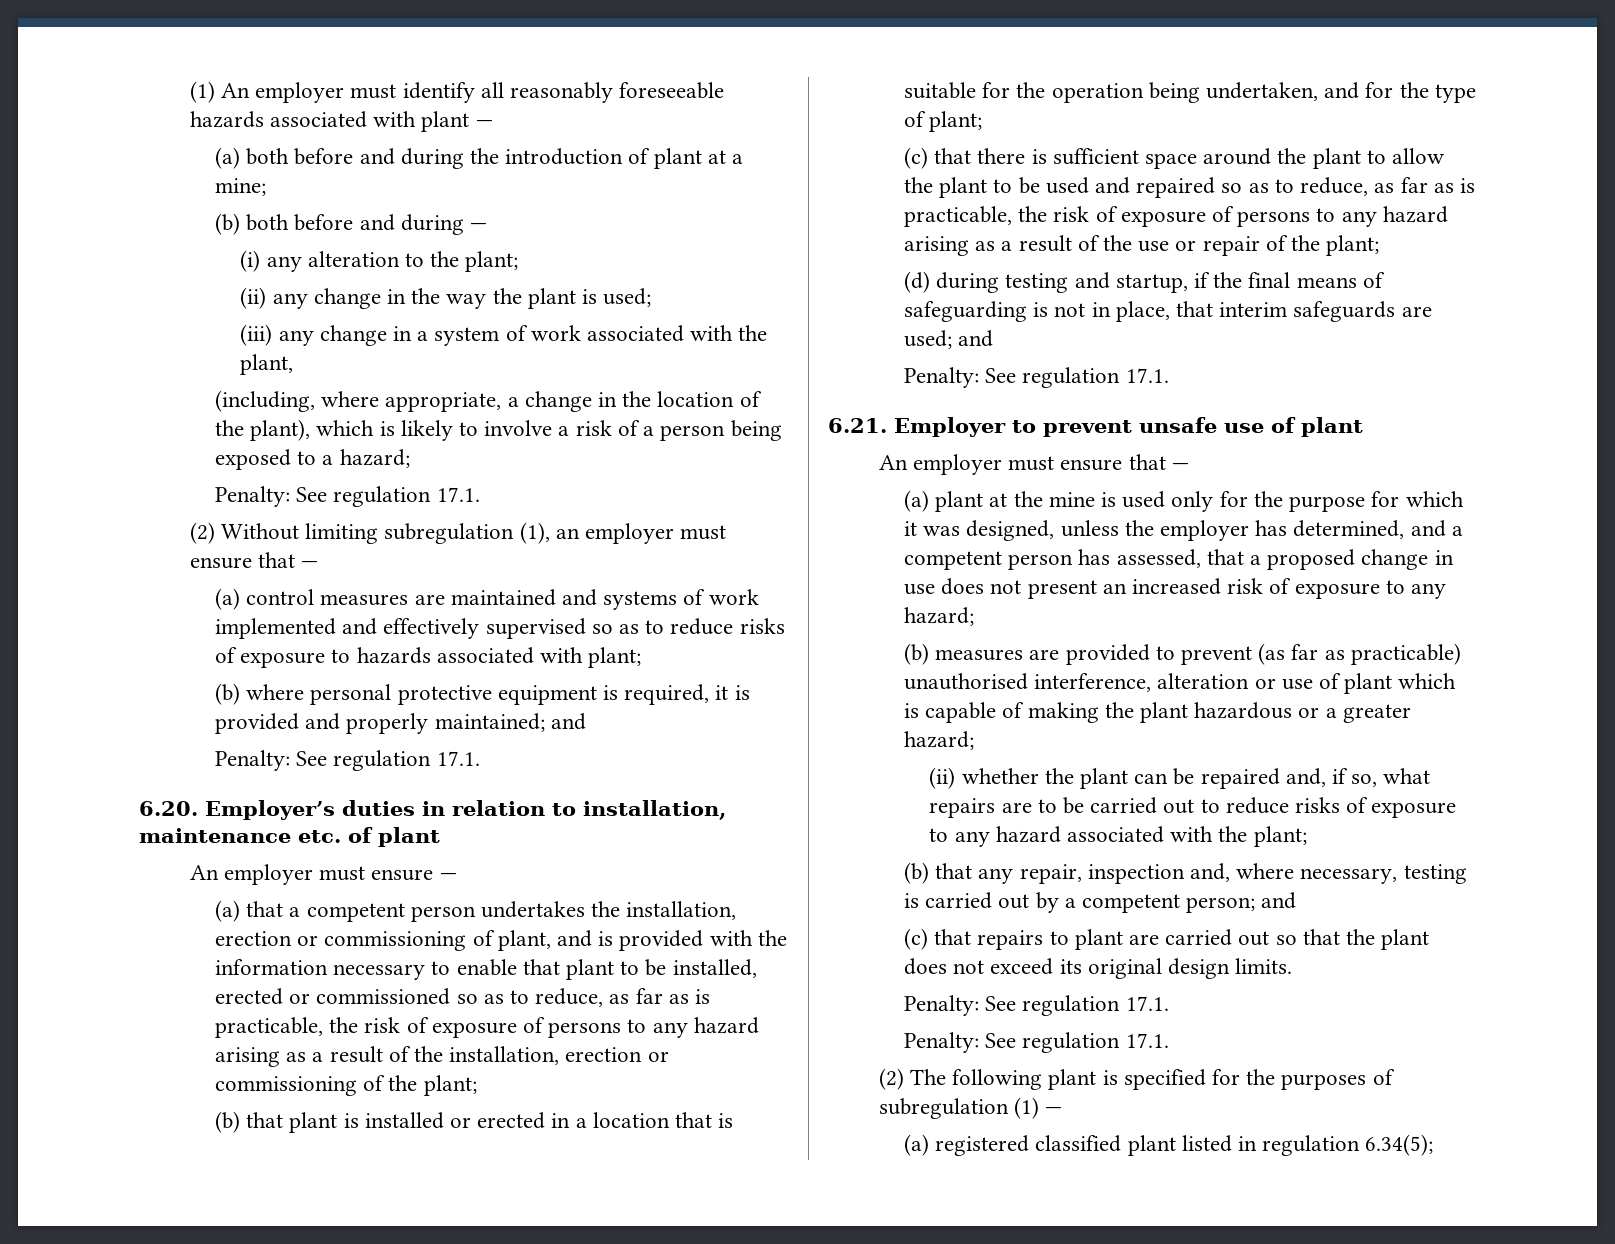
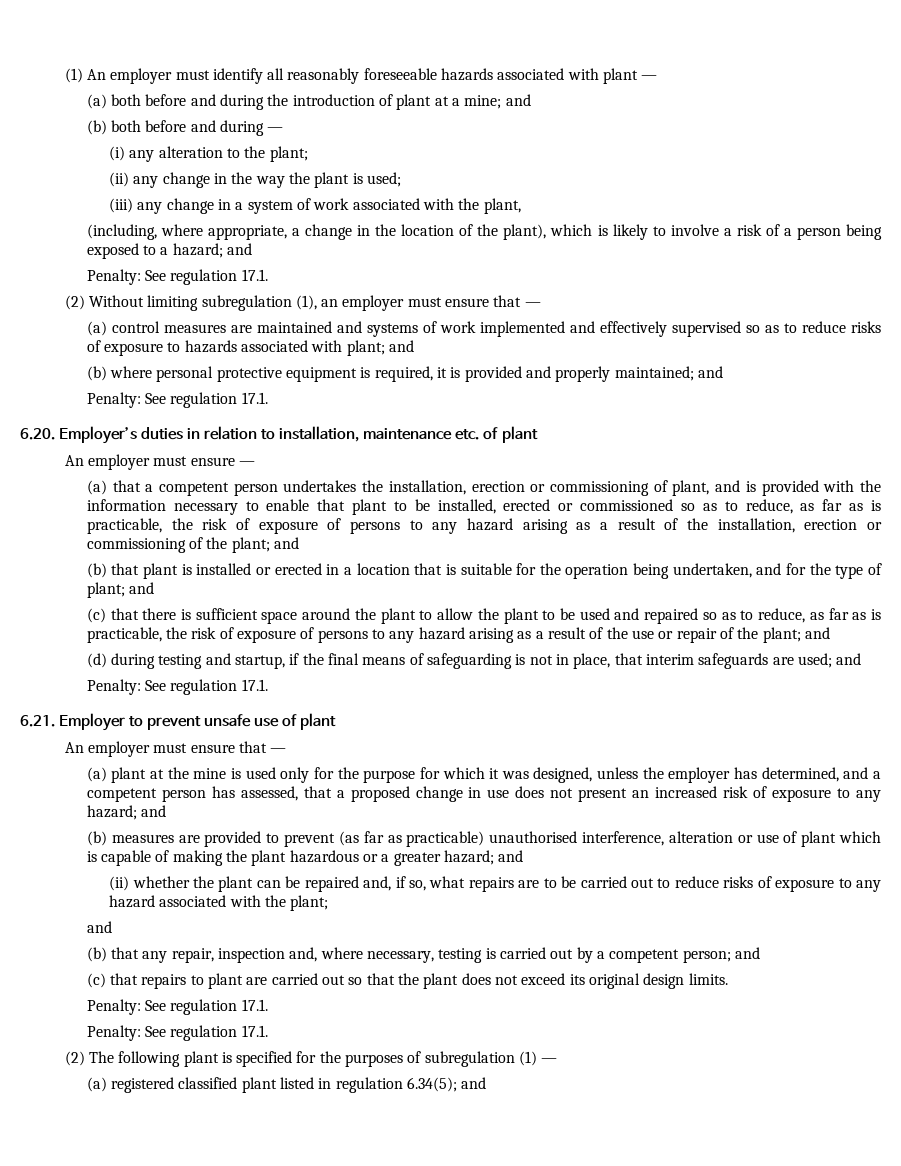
(266, 187) none -> [505,94,531,106] and
(410, 458) none -> [227,243,253,255] and
(642, 657) none -> [389,340,415,352] and
(477, 1085) none -> [274,537,300,549] and
(983, 121) none -> [129,582,155,594] and
(1380, 245) none -> [804,627,830,639] and
(974, 616) none -> [141,805,167,817] and
(974, 740) none -> [498,850,524,862] and
(1307, 836) none -> [86,921,112,933] // and
(1434, 1145) none -> [461,1077,487,1089] and

